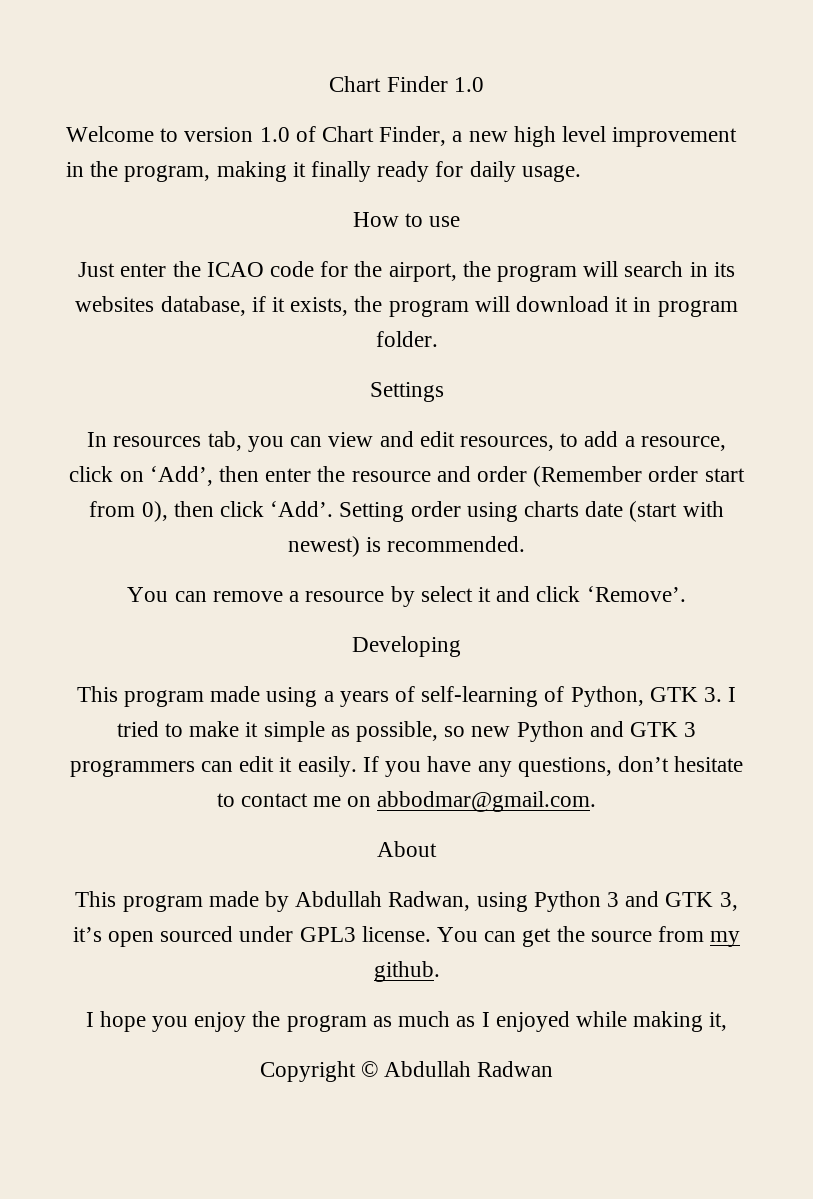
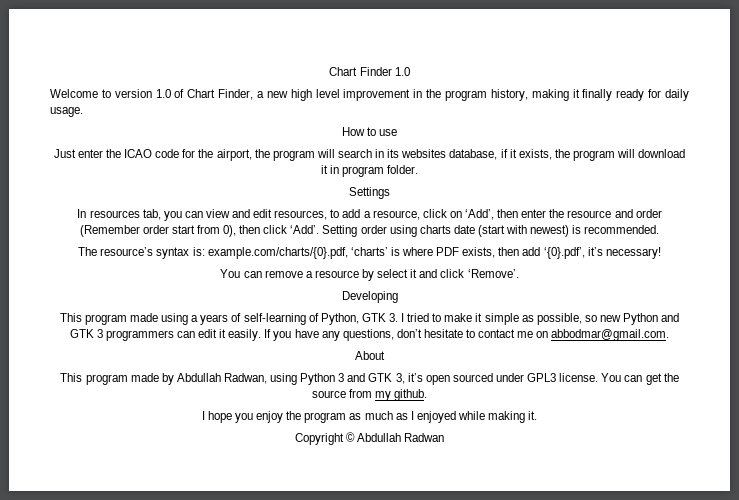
[124,165,211,182] program, -> [444,89,528,101] program history,
(526, 544) none -> [78,247,661,259] // The resource’s syntax is: example.com/charts/{0}.pdf, ‘charts’ is where PDF exists, then add ‘{0}.pdf’, it’s necessary!
[709,1012,728,1031] it, -> [528,411,538,420] it.

